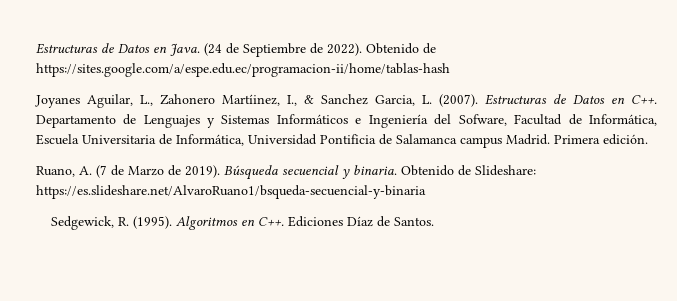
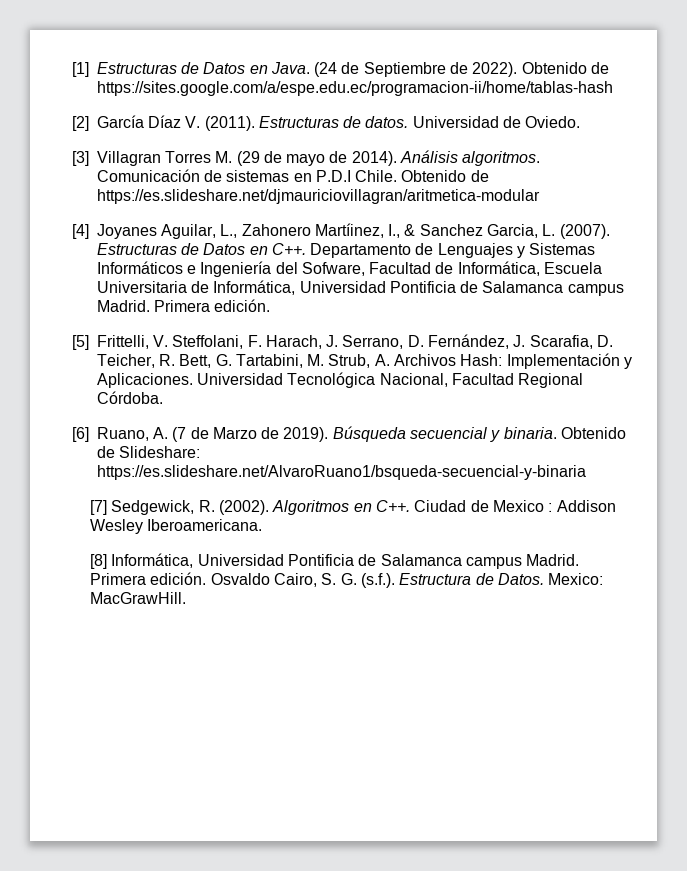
(35, 48) none -> [71,62,89,77] [1]
(450, 70) none -> [71,115,581,131] [71,150,541,166] [96,169,489,182] [96,189,540,204] [71,224,89,239] [2] García Díaz V. (2011). Estructuras de datos. Universidad de Oviedo. // [3] Villagran Torres M. (29 de mayo de 2014). Análisis algoritmos. Comunicación de sistemas en P.D.I Chile. Obtenido de https://es.slideshare.net/djmauriciovillagran/aritmetica-modular // [4]
(648, 139) none -> [71,334,614,350] [96,353,633,369] [96,372,584,388] [96,391,163,404] [71,427,89,442] [5] Frittelli, V. Steffolani, F. Harach, J. Serrano, D. Fernández, J. Scarafia, D. Teicher, R. Bett, G. Tartabini, M. Strub, A. Archivos Hash: Implementación y Aplicaciones. Universidad Tecnológica Nacional, Facultad Regional Córdoba. // [6]
(426, 192) none -> [90,500,108,515] [7]
[133,216,173,229] (1995). -> [219,500,270,515] (2002).
[288,216,435,227] Ediciones Díaz de Santos. -> [414,500,616,512] [90,519,263,534] [90,553,580,569] [90,572,604,588] [90,592,187,604] Ciudad de Mexico : Addison Wesley Iberoamericana. // [8] Informática, Universidad Pontificia de Salamanca campus Madrid. Primera edición. Osvaldo Cairo, S. G. (s.f.). Estructura de Datos. Mexico: MacGrawHill.

